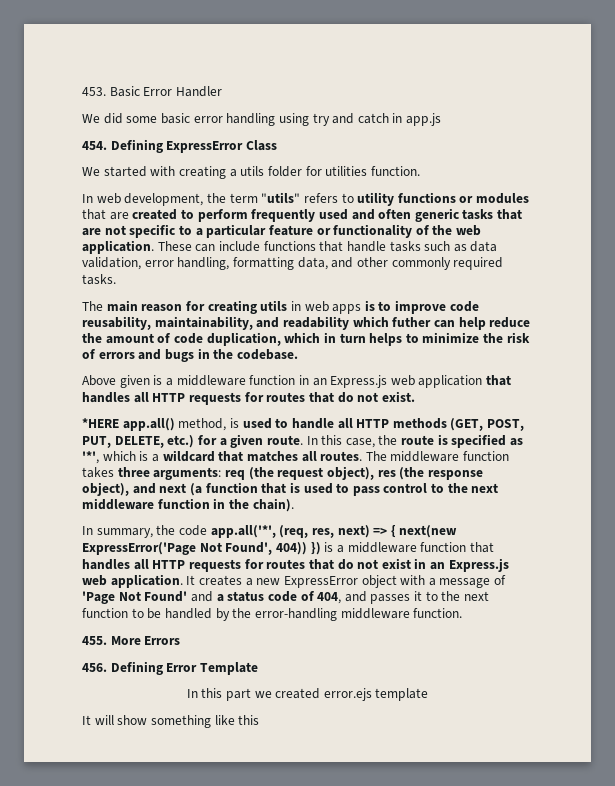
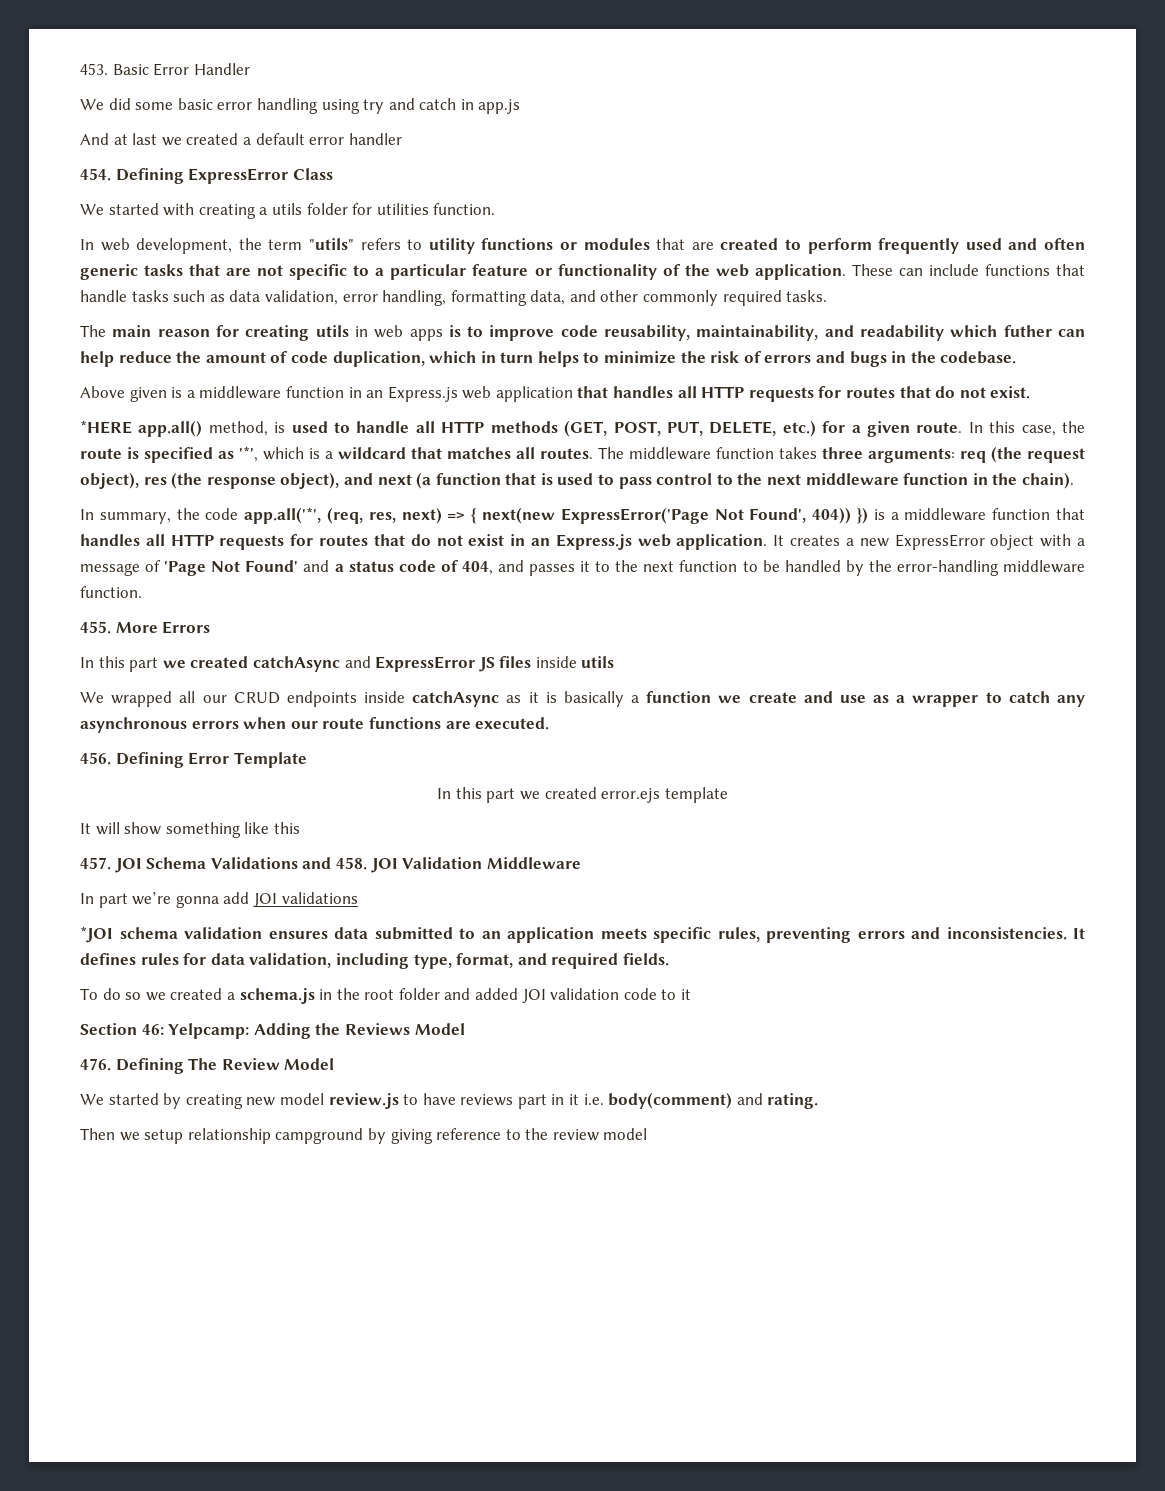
(442, 119) none -> [80,133,402,146] // And at last we created a default error handler
(181, 640) none -> [80,656,615,672] [80,691,1085,707] [80,717,550,733] // In this part we created catchAsync and ExpressError JS files inside utils // We wrapped all our CRUD endpoints inside catchAsync as it is basically a function we create and use as a wrapper to catch any asynchronous errors when our route functions are executed.
(260, 720) none -> [80,857,581,873] [80,892,358,908] [80,926,1085,943] [80,953,669,969] [80,988,692,1004] [80,1023,465,1039] [80,1058,335,1074] [80,1092,819,1109] [80,1128,648,1144] // 457. JOI Schema Validations and 458. JOI Validation Middleware // In part we’re gonna add JOI validations // *JOI schema validation ensures data submitted to an application meets specific rules, preventing errors and inconsistencies. It defines rules for data validation, including type, format, and required fields. // To do so we created a schema.js in the root folder and added JOI validation code to it // Section 46: Yelpcamp: Adding the Reviews Model // 476. Defining The Review Model // We started by creating new model review.js to have reviews part in it i.e. body(comment) and rating. // Then we setup relationship campground by giving reference to the review model

